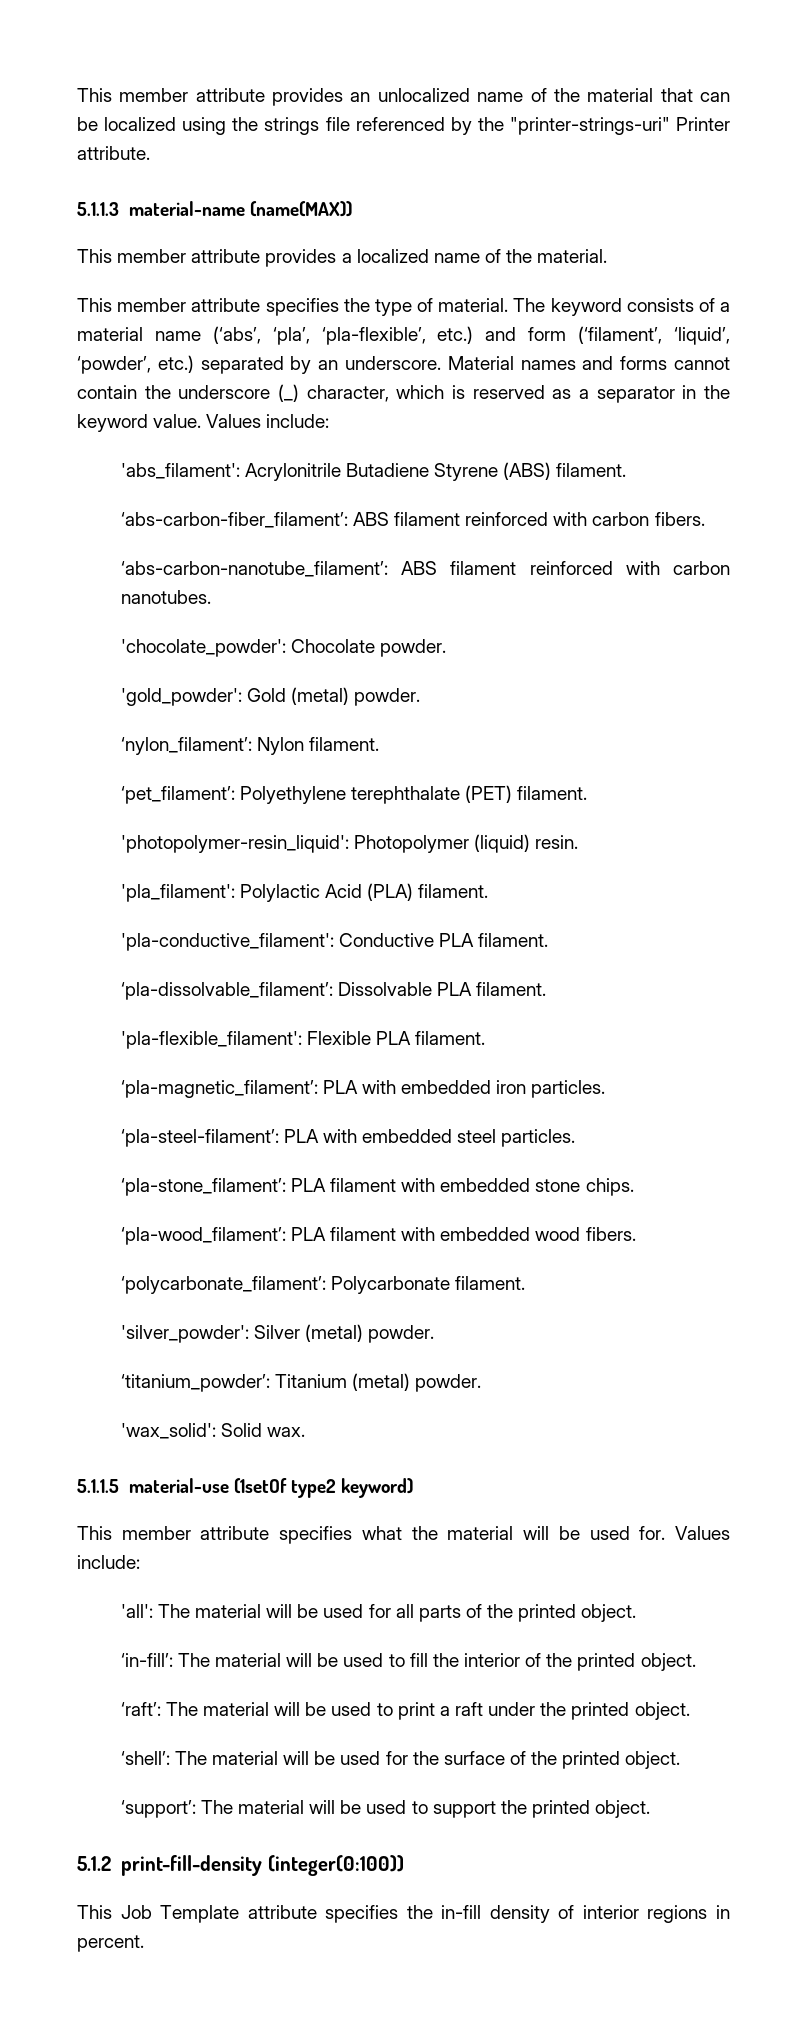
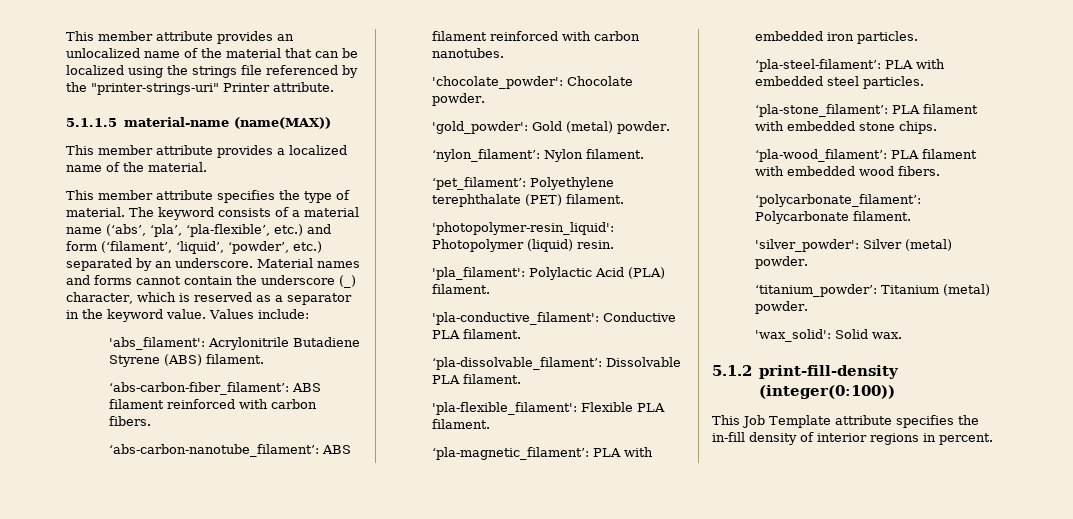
[77,202,119,216] 5.1.1.3 -> [66,118,117,127] 5.1.1.5
[77,1478,413,1498] [77,1526,731,1544] [77,1555,140,1569] [120,1604,637,1622] [120,1653,696,1671] [120,1702,690,1720] [120,1751,681,1769] [120,1800,651,1818] // 5.1.1.5 material-use (1setOf type2 keyword) // This member attribute specifies what the material will be used for. Values include: // 'all': The material will be used for all parts of the printed object. // ‘in-fill’: The material will be used to fill the interior of the printed object. // ‘raft’: The material will be used to print a raft under the printed object. // ‘shell’: The material will be used for the surface of the printed object. // ‘support’: The material will be used to support the printed object. -> (902, 335) none

